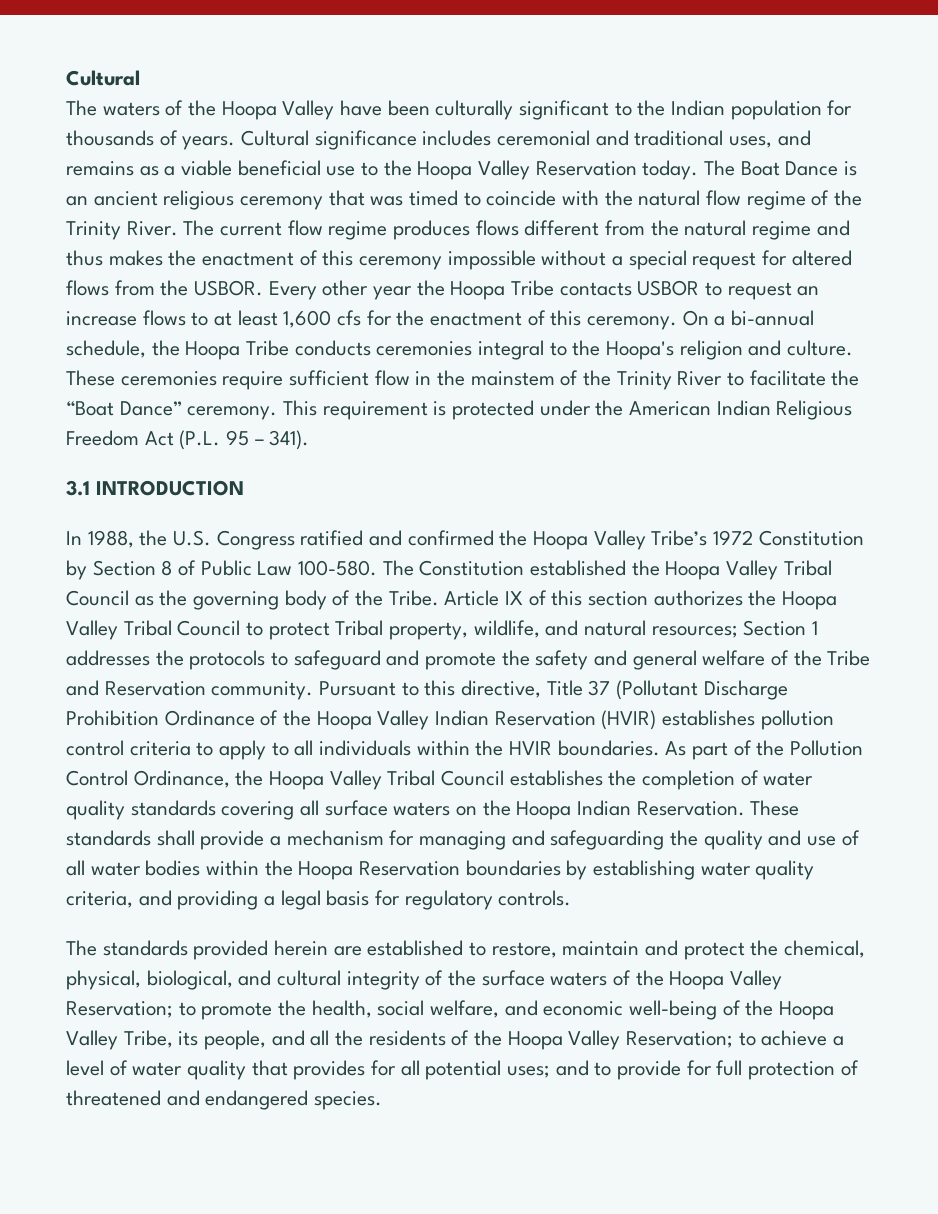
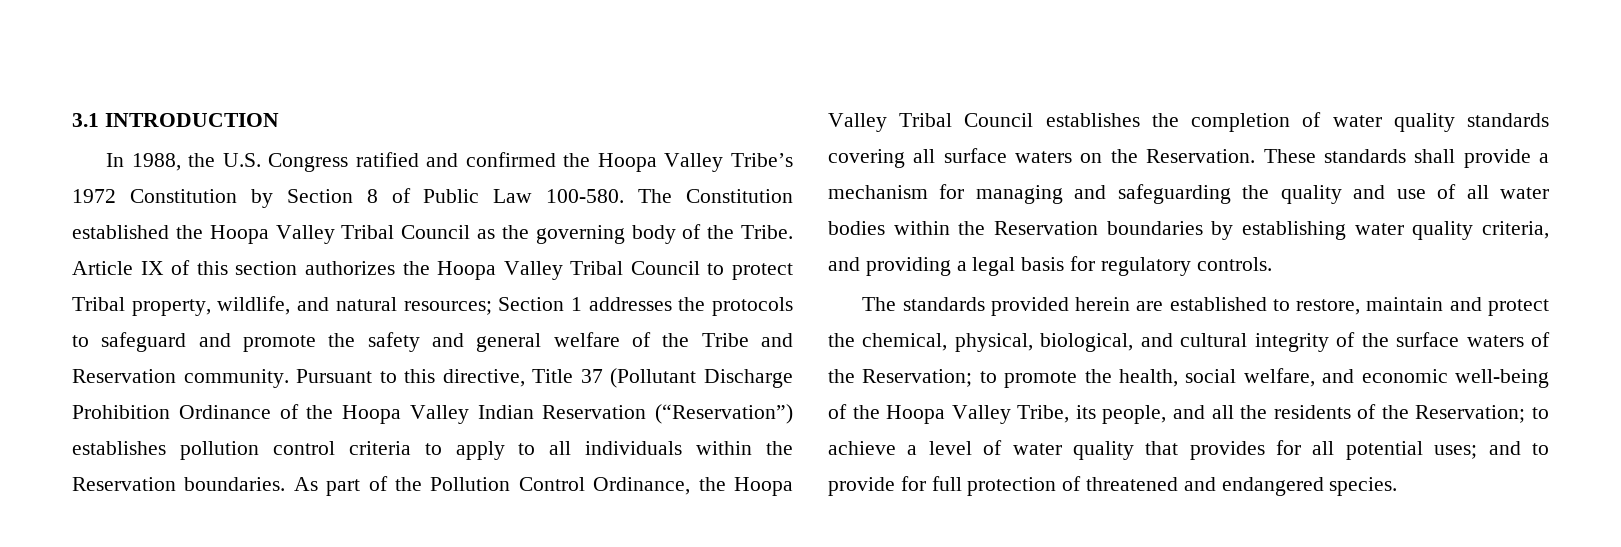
[66,70,140,86] [66,100,853,120] [66,130,811,150] [66,160,858,180] [66,190,863,210] [66,220,850,240] [66,250,852,270] [66,280,820,300] [66,310,815,330] [66,340,854,360] [66,370,860,390] [66,400,853,420] [66,430,310,450] Cultural // The waters of the Hoopa Valley have been culturally significant to the Indian population for thousands of years. Cultural significance includes ceremonial and traditional uses, and remains as a viable beneficial use to the Hoopa Valley Reservation today. The Boat Dance is an ancient religious ceremony that was timed to coincide with the natural flow regime of the Trinity River. The current flow regime produces flows different from the natural regime and thus makes the enactment of this ceremony impossible without a special request for altered flows from the USBOR. Every other year the Hoopa Tribe contacts USBOR to request an increase flows to at least 1,600 cfs for the enactment of this ceremony. On a bi-annual schedule, the Hoopa Tribe conducts ceremonies integral to the Hoopa's religion and culture. These ceremonies require sufficient flow in the mainstem of the Trinity River to facilitate the “Boat Dance” ceremony. This requirement is protected under the American Indian Religious Freedom Act (P.L. 95 – 341). // -> (72, 120) none
[601,710,657,730] (HVIR) -> [655,404,793,424] (“Reservation”)
[509,741,553,755] HVIR -> [72,477,176,491] Reservation
[516,800,632,820] Hoopa Indian -> (1138, 156) none
[298,861,354,880] Hoopa -> (986, 228) none
[669,970,783,990] Hoopa Valley -> (855, 376) none
[507,1030,621,1050] Hoopa Valley -> (1409, 412) none

